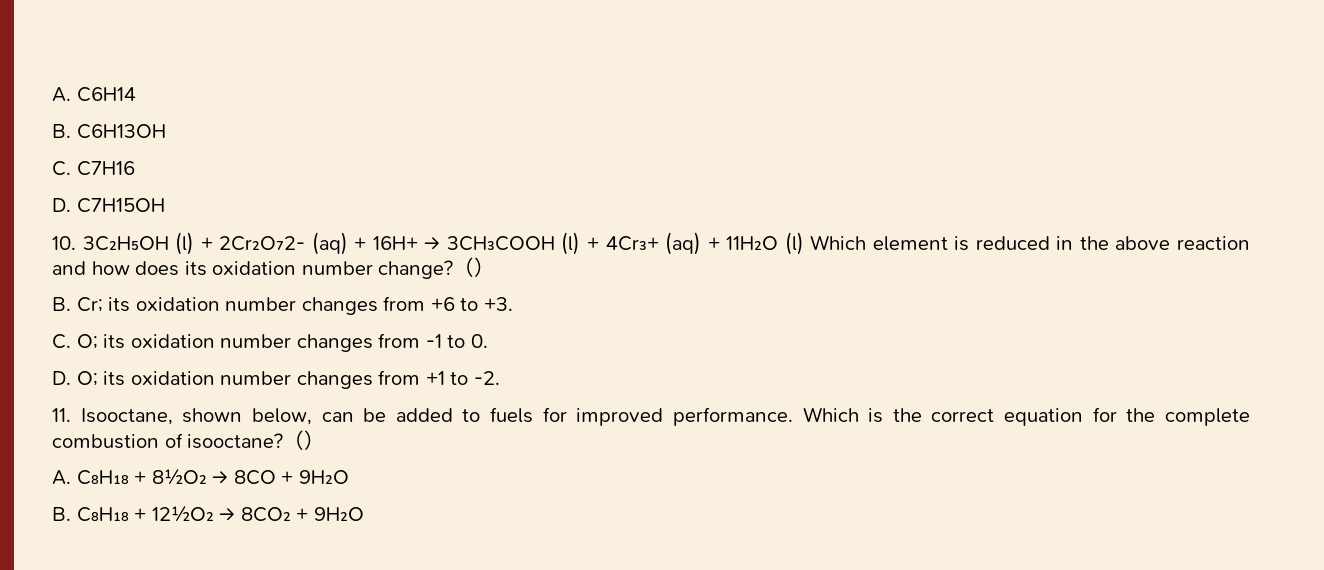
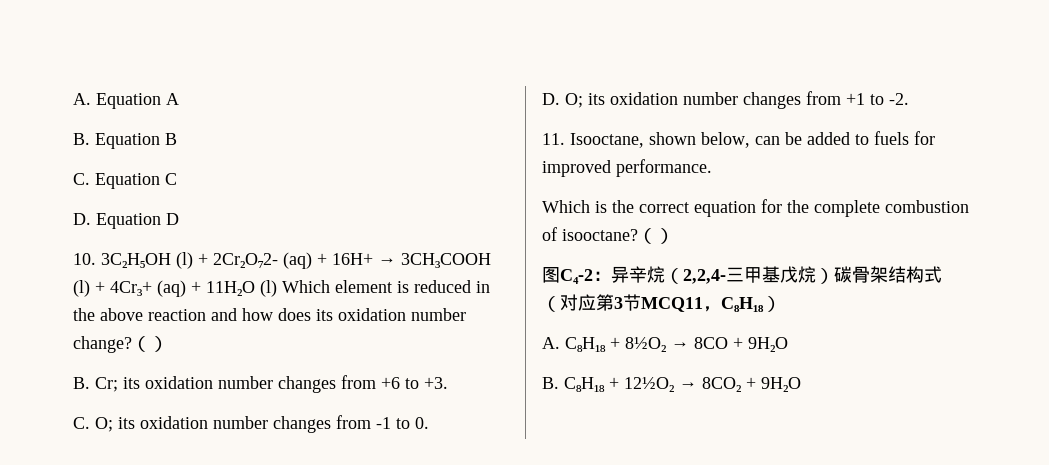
[52,87,136,102] [52,124,166,139] [52,161,135,176] [52,198,165,213] A. C6H14 // B. C6H13OH // C. C7H16 // D. C7H15OH -> [73,93,179,109] [73,133,177,149] [73,173,177,189] [73,213,179,229] A. Equation A // B. Equation B // C. Equation C // D. Equation D
(793, 416) none -> (712, 168) //
(326, 440) none -> [542,266,942,284] [542,294,781,312] // 图C₄-2：异辛烷（2,2,4-三甲基戊烷）碳骨架结构式（对应第3节MCQ11，C₈H₁₈）

